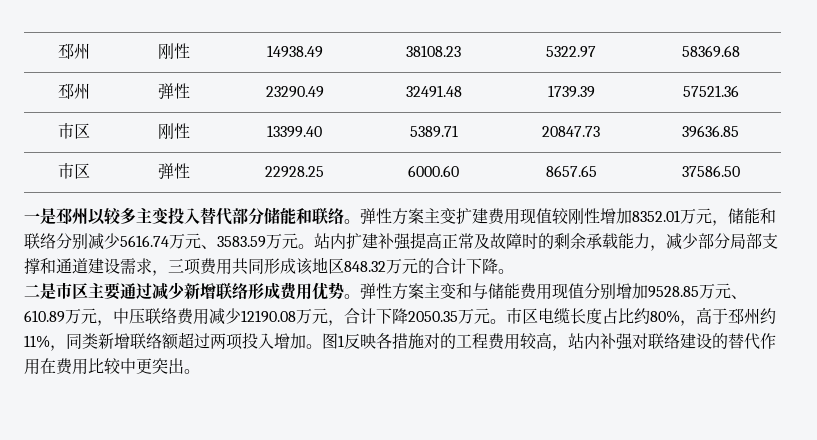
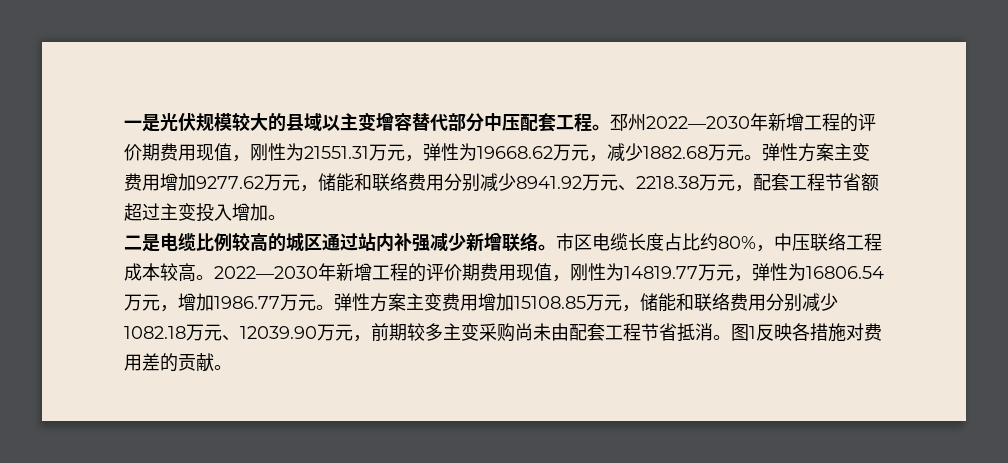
[58,43,90,60] [157,43,190,59] [266,45,323,58] [406,45,462,57] [546,46,596,58] [681,45,740,58] [58,83,90,100] [157,83,190,99] [265,86,324,98] [405,85,462,98] [547,85,595,98] [682,85,739,97] [58,123,90,139] [157,123,190,139] [267,125,322,138] [409,125,458,138] [542,126,600,137] [682,125,739,138] [58,163,90,179] [157,163,190,179] [265,166,324,178] [408,165,460,177] [545,165,597,177] [681,165,740,177] [24,207,776,226] [24,232,778,251] [24,257,514,276] [24,282,747,300] [24,308,490,326] 邳州 | 刚性 | 14938.49 | 38108.23 | 5322.97 | 58369.68 // 邳州 | 弹性 | 23290.49 | 32491.48 | 1739.39 | 57521.36 // 市区 | 刚性 | 13399.40 | 5389.71 | 20847.73 | 39636.85 // 市区 | 弹性 | 22928.25 | 6000.60 | 8657.65 | 37586.50 // 一是邳州以较多主变投入替代部分储能和联络。弹性方案主变扩建费用现值较刚性增加8352.01万元，储能和联络分别减少5616.74万元、3583.59万元。站内扩建补强提高正常及故障时的剩余承载能力，减少部分局部支撑和通道建设需求，三项费用共同形成该地区848.32万元的合计下降。 // 二是市区主要通过减少新增联络形成费用优势。弹性方案主变和与储能费用现值分别增加9528.85万元、610.89万元，中压联络费用减少12190.08万元，合计下降2050.35万元 -> [124,112,876,132] [124,143,870,162] [124,173,879,192] [124,203,286,222] [124,232,538,252] 一是光伏规模较大的县域以主变增容替代部分中压配套工程。邳州2022—2030年新增工程的评价期费用现值，刚性为21551.31万元，弹性为19668.62万元，减少1882.68万元。弹性方案主变费用增加9277.62万元，储能和联络费用分别减少8941.92万元、2218.38万元，配套工程节省额超过主变投入增加。 // 二是电缆比例较高的城区通过站内补强减少新增联络
[696,307,776,325] [24,332,306,351] 高于邳州约11%，同类新增联络额超过两项投入增加 -> [774,233,882,251] [124,263,884,282] [124,293,838,312] [124,323,713,342] 中压联络工程成本较高。2022—2030年新增工程的评价期费用现值，刚性为14819.77万元，弹性为16806.54万元，增加1986.77万元。弹性方案主变费用增加15108.85万元，储能和联络费用分别减少1082.18万元、12039.90万元，前期较多主变采购尚未由配套工程节省抵消
[440,332,776,351] [24,358,184,375] 的工程费用较高，站内补强对联络建设的替代作用在费用比较中更突出 -> [864,323,882,341] [124,353,214,372] 费用差的贡献

